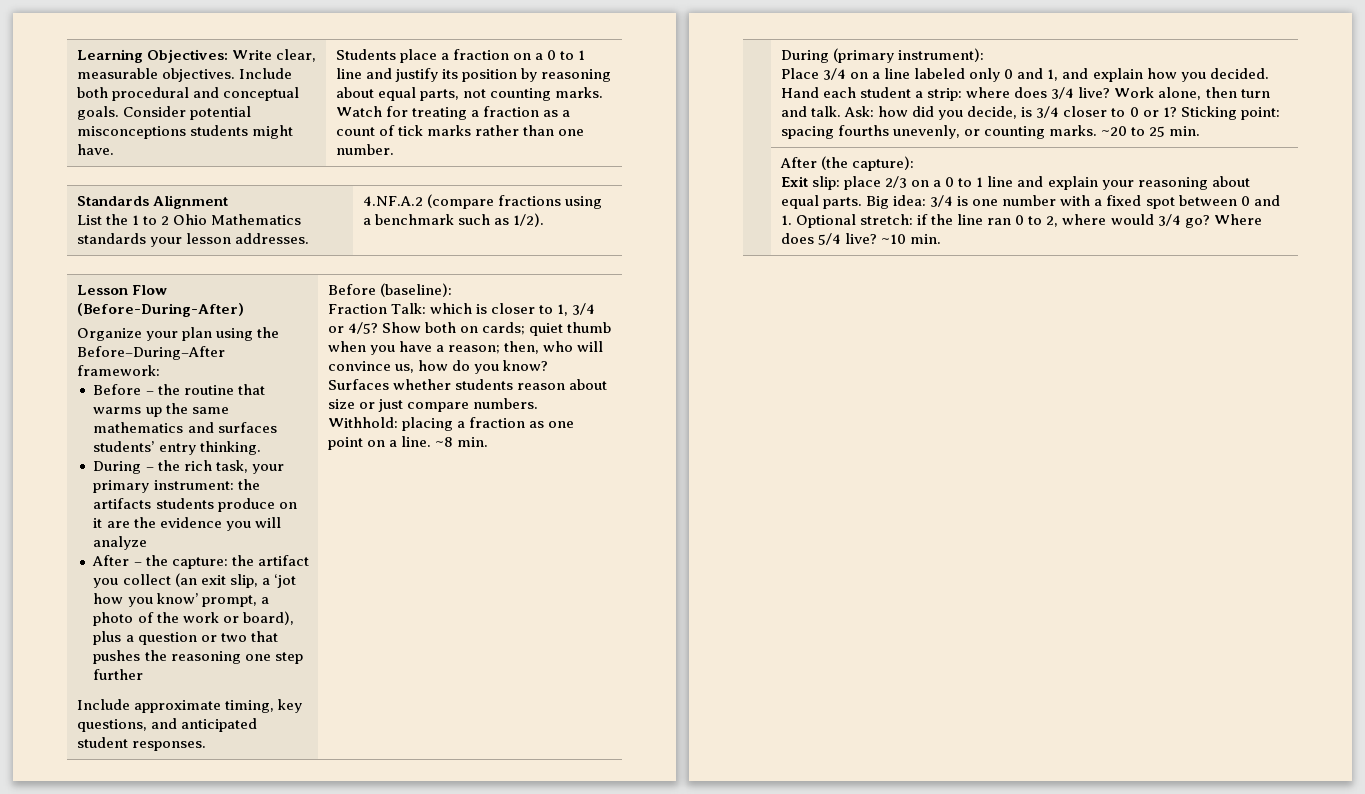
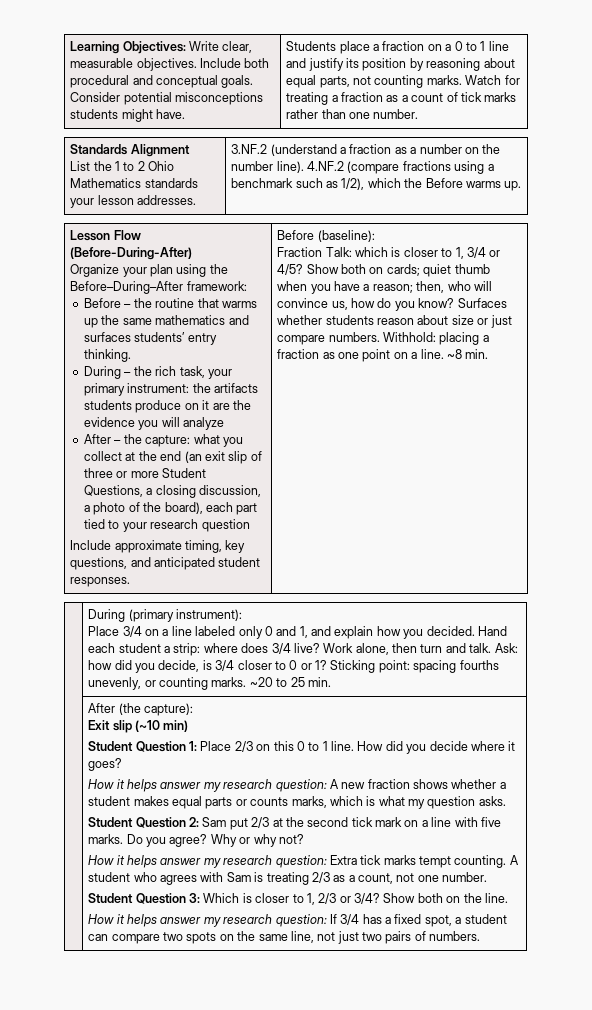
[362,196,423,206] 4.NF.A.2 -> [231,144,501,156] [231,161,345,173] 3.NF.2 (understand a fraction as a number on the number line). 4.NF.2
[513,213,545,227] 1/2). -> [341,178,522,191] 1/2), which the Before warms up.
[231,555,309,566] [93,573,296,588] [93,593,269,607] [93,611,294,626] [93,631,278,645] [93,650,303,664] [93,669,144,680] the artifact you collect (an exit slip, a ‘jot how you know’ prompt, a photo of the work or board), plus a question or two that pushes the reasoning one step further -> [193,434,243,447] [84,451,262,464] [84,468,207,478] [84,485,262,498] [84,502,258,515] [84,519,250,532] what you collect at the end (an exit slip of three or more Student Questions, a closing discussion, a photo of the board), each part tied to your research question
[811,176,882,190] slip: place -> [112,720,189,733] [88,741,232,752] slip (~10 min) // Student Question 1: Place
[933,176,1250,190] [780,195,1280,209] [780,214,1262,228] [780,233,942,245] a 0 to 1 line and explain your reasoning about equal parts. Big idea: 3/4 is one number with a fixed spot between 0 and 1. Optional stretch: if the line ran 0 to 2, where would 3/4 go? Where does 5/4 live? ~10 min. -> [273,741,516,754] [88,758,123,771] [88,779,506,792] [88,796,506,809] [88,817,501,830] [88,834,304,847] [88,855,519,868] [88,872,488,885] [88,893,508,905] [88,914,507,927] [88,931,481,944] this 0 to 1 line. How did you decide where it goes? // How it helps answer my research question: A new fraction shows whether a student makes equal parts or counts marks, which is what my question asks. // Student Question 2: Sam put 2/3 at the second tick mark on a line with five marks. Do you agree? Why or why not? // How it helps answer my research question: Extra tick marks tempt counting. A student who agrees with Sam is treating 2/3 as a count, not one number. // Student Question 3: Which is closer to 1, 2/3 or 3/4? Show both on the line. // How it helps answer my research question: If 3/4 has a fixed spot, a student can compare two spots on the same line, not just two pairs of numbers.

